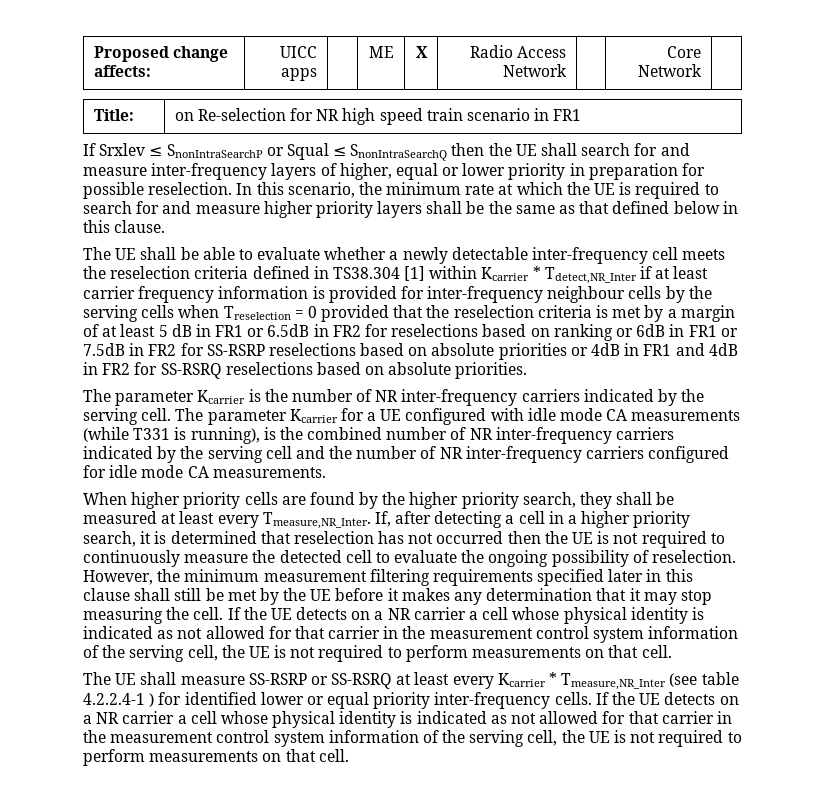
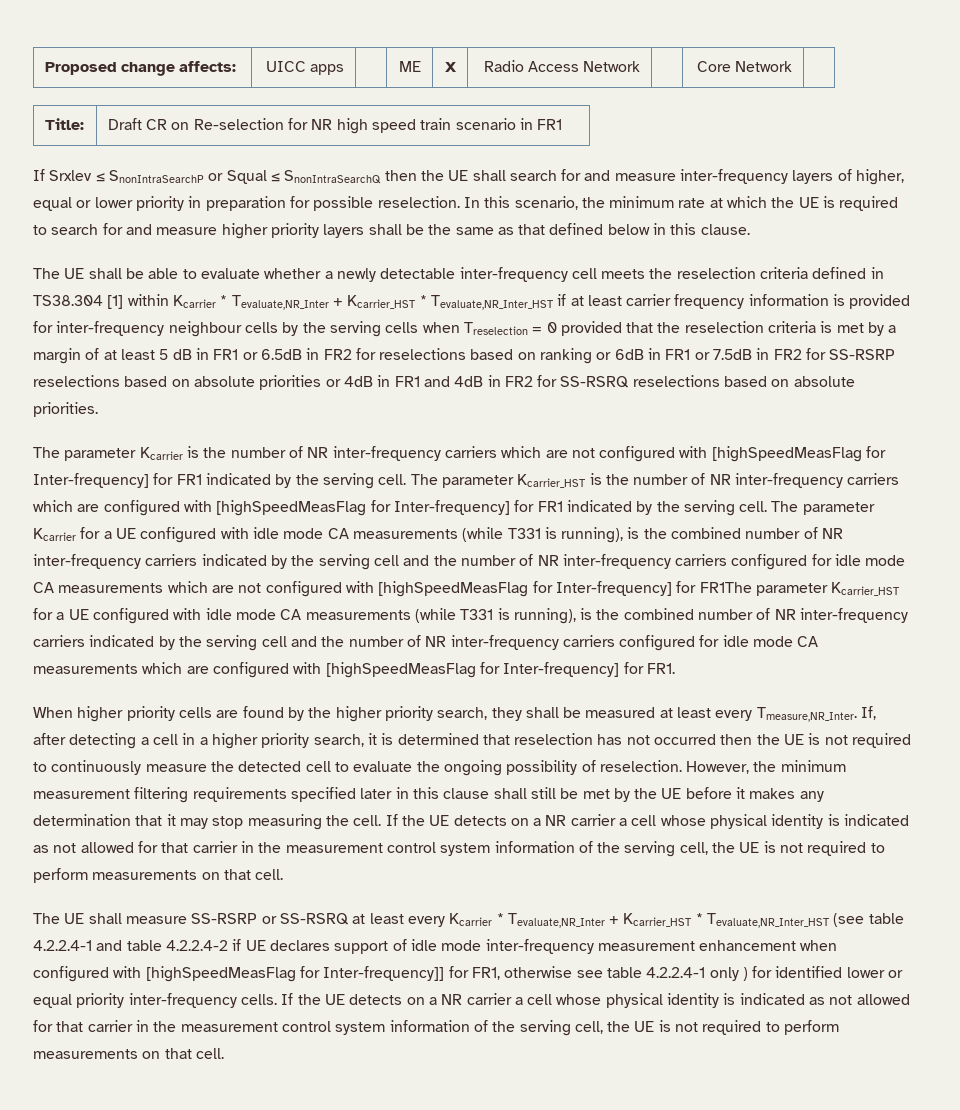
(134, 115) none -> [107,118,167,130] Draft CR
[544,267,637,284] Tdetect,NR_Inter -> [231,295,554,310] Tevaluate,NR_Inter + Kcarrier_HST * Tevaluate,NR_Inter_HST
(580, 395) none -> [501,446,887,462] [33,473,900,489] [33,500,563,516] which are not configured with [highSpeedMeasFlag for Inter-frequency] for FR1 indicated by the serving cell. The parameter Kcarrier_HST is the number of NR inter-frequency carriers which are configured with [highSpeedMeasFlag for Inter-frequency] for FR1
[212,467,326,478] measurements. -> [58,581,901,597] [33,608,909,624] [33,635,819,651] [33,662,675,678] measurements which are not configured with [highSpeedMeasFlag for Inter-frequency] for FR1The parameter Kcarrier_HST for a UE configured with idle mode CA measurements (while T331 is running), is the combined number of NR inter-frequency carriers indicated by the serving cell and the number of NR inter-frequency carriers configured for idle mode CA measurements which are configured with [highSpeedMeasFlag for Inter-frequency] for FR1.
[561,672,739,690] [83,693,145,705] Tmeasure,NR_Inter (see table 4.2.2.4-1 -> [507,913,904,928] [33,939,838,954] [33,966,739,982] Tevaluate,NR_Inter + Kcarrier_HST * Tevaluate,NR_Inter_HST (see table 4.2.2.4-1 and table 4.2.2.4-2 if UE declares support of idle mode inter-frequency measurement enhancement when configured with [highSpeedMeasFlag for Inter-frequency]] for FR1, otherwise see table 4.2.2.4-1 only

